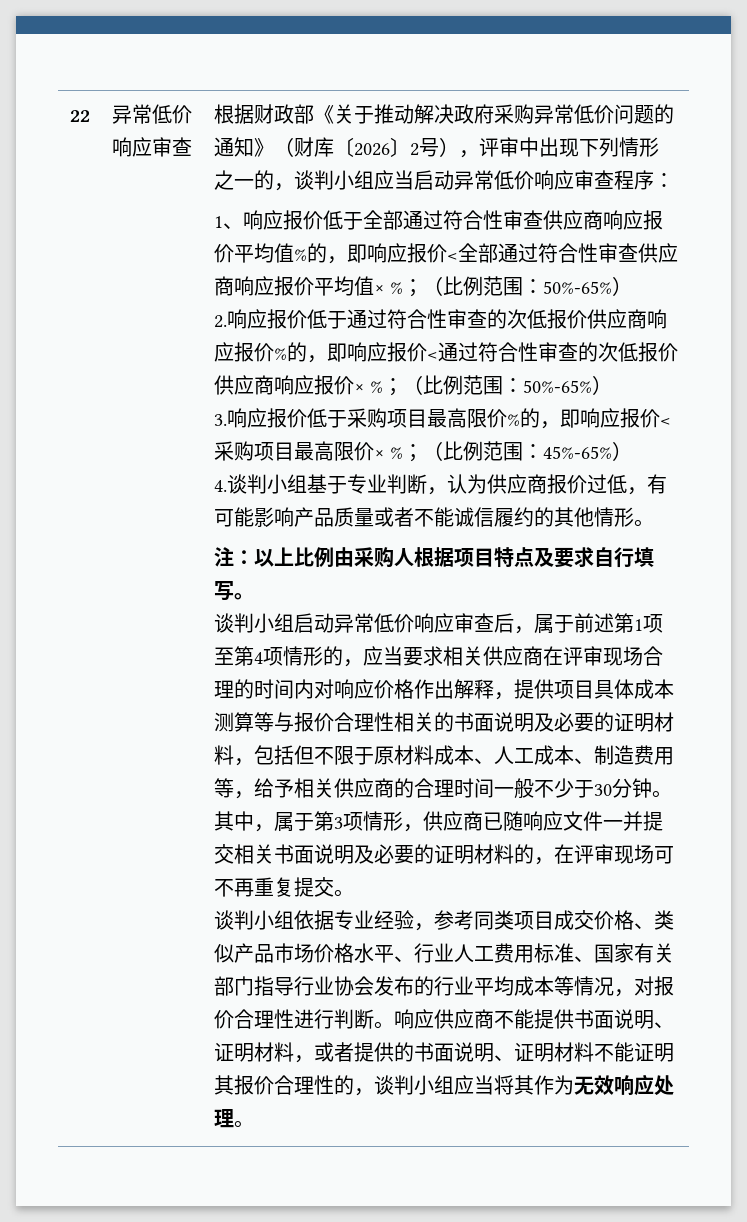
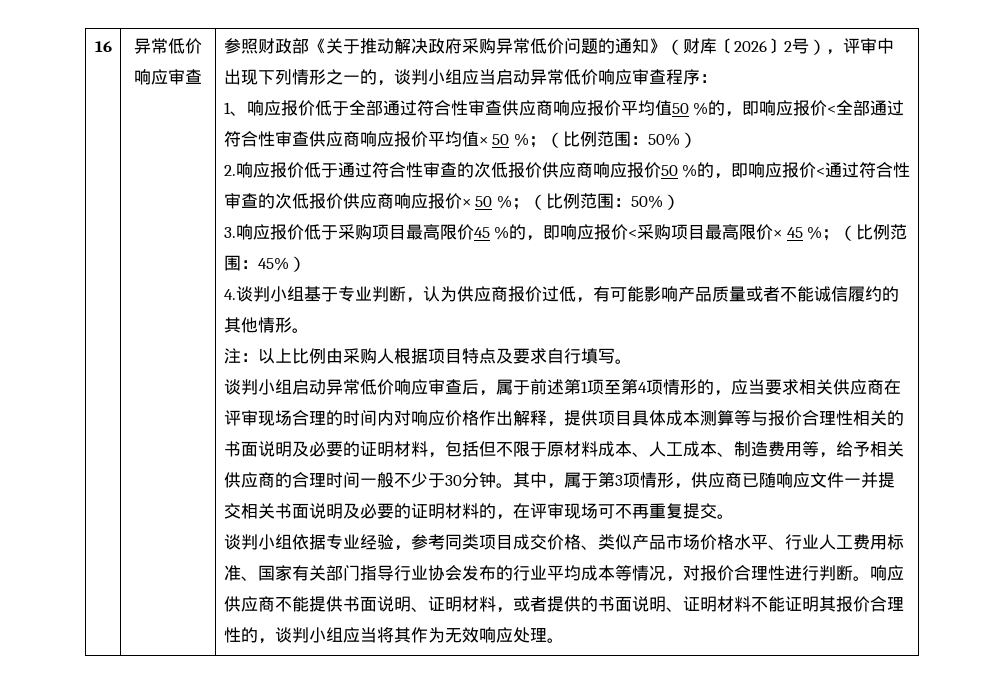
[69,110,90,122] 22 -> [94,41,112,52] 16
[213,104,254,124] 根据 -> [223,38,258,54] 参照
(294, 253) none -> [671,103,689,114] 50
[389,276,612,297] %；（比例范围：50%-65% -> [492,131,680,148] 50 %；（比例范围：50%
(274, 352) none -> [660,165,678,176] 50
[369,375,592,396] %；（比例范围：50%-65% -> [475,193,663,210] 50 %；（比例范围：50%
(507, 418) none -> [473,227,490,238] 45
[389,441,612,462] %；（比例范围：45%-65% -> [786,224,908,241] [223,255,289,271] 45 %；（比例范围：45%

